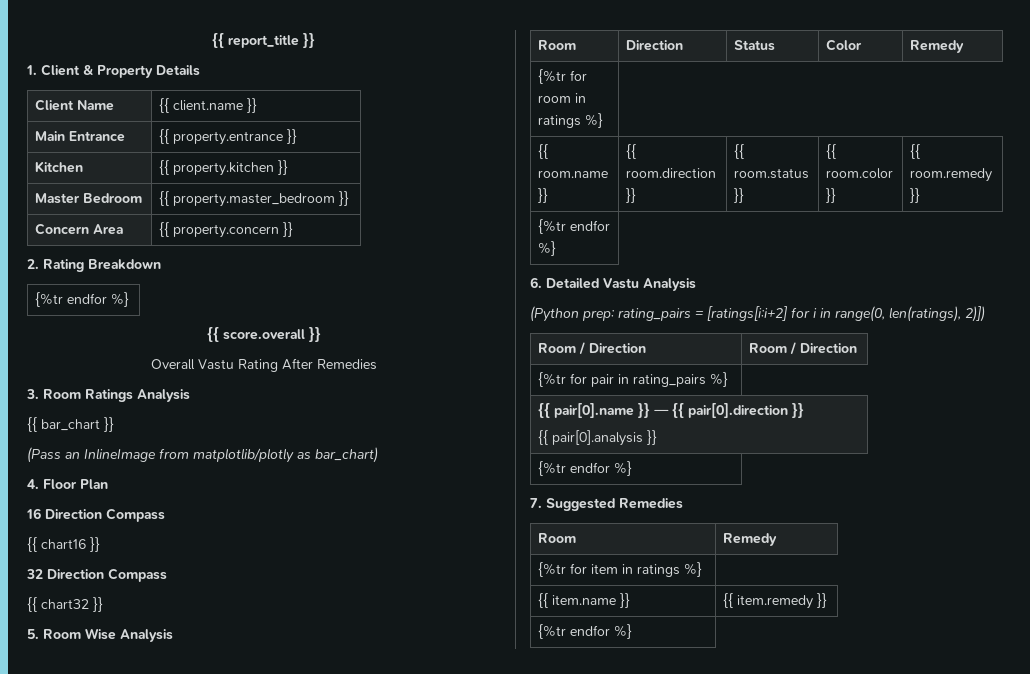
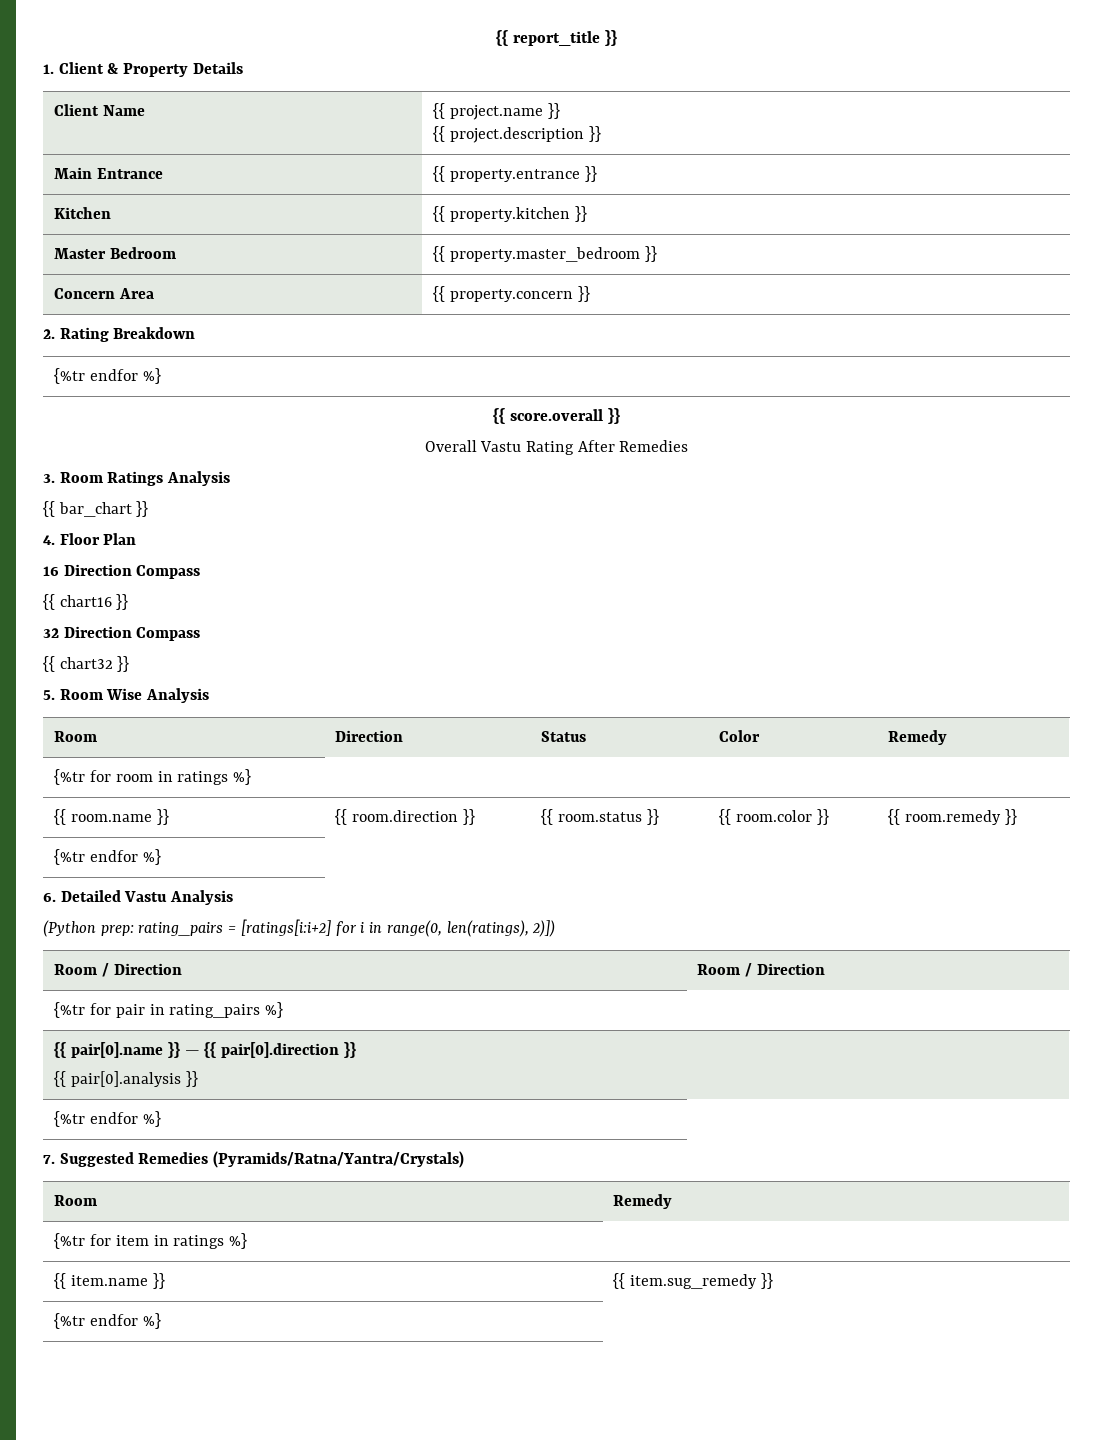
[172,100,243,111] client.name -> [450,103,560,120] [433,126,585,143] project.name }} // {{ project.description
[27,447,378,463] // (Pass an InlineImage from matplotlib/plotly as bar_chart) -> (149, 509) none
(683, 503) none -> [213,1151,465,1168] (Pyramids/Ratna/Yantra/Crystals)
[736,595,813,609] item.remedy -> [630,1274,758,1289] item.sug_remedy

